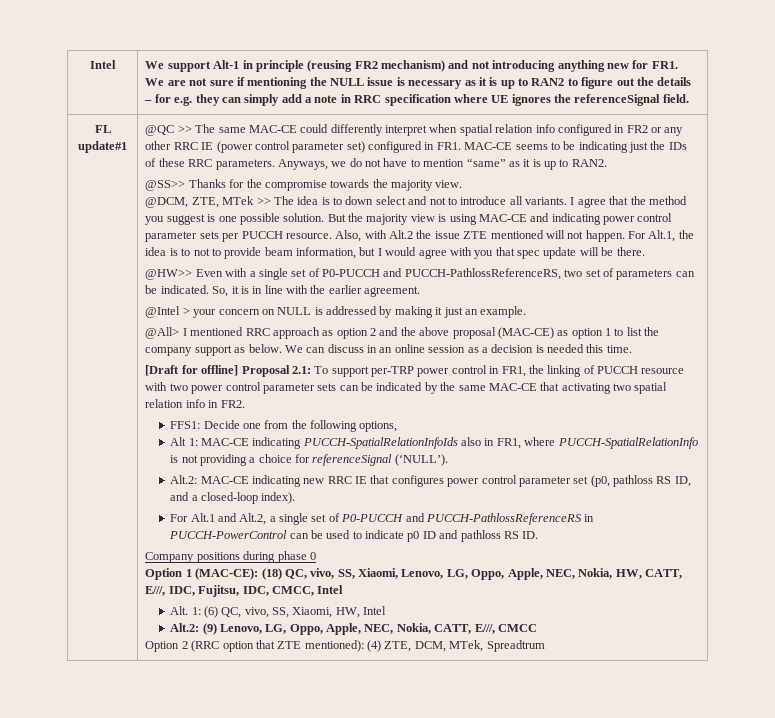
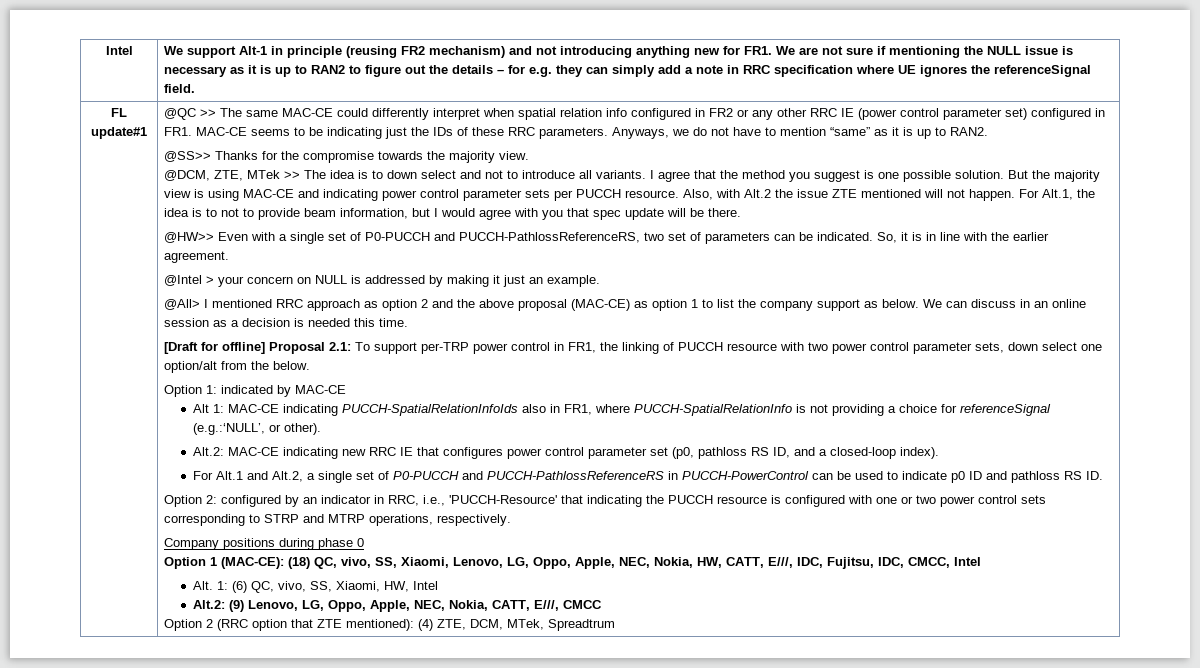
[317,382,668,394] [145,399,245,408] [170,420,398,432] sets can be indicated by the same MAC-CE that activating two spatial relation info in FR2. // FFS1: Decide one from the following options, -> [974,342,1102,353] [163,361,310,373] [163,385,346,397] sets, down select one option/alt from the below. // Option 1: indicated by MAC-CE
[394,454,448,466] (‘NULL’). -> [193,423,322,435] (e.g.:‘NULL’, or other).
(539, 535) none -> [163,495,1046,507] [163,514,511,526] // Option 2: configured by an indicator in RRC, i.e., 'PUCCH-Resource' that indicating the PUCCH resource is configured with one or two power control sets corresponding to STRP and MTRP operations, respectively.

